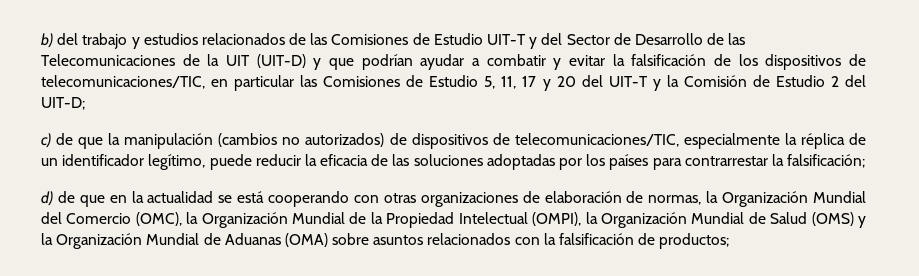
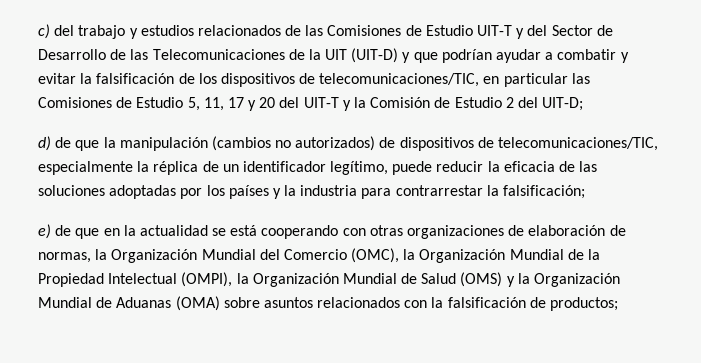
[41,33,53,48] b) -> [38,24,50,39] c)
[41,133,51,148] c) -> [38,136,51,151] d)
(649, 162) none -> [272,185,358,199] y la industria
[41,191,53,206] d) -> [38,224,51,239] e)

